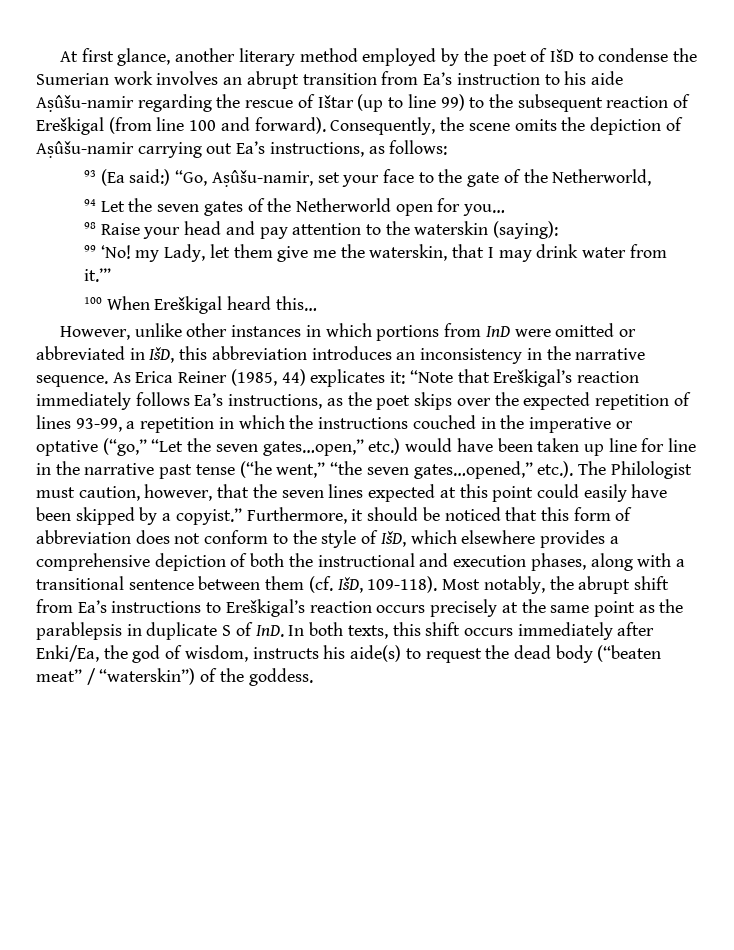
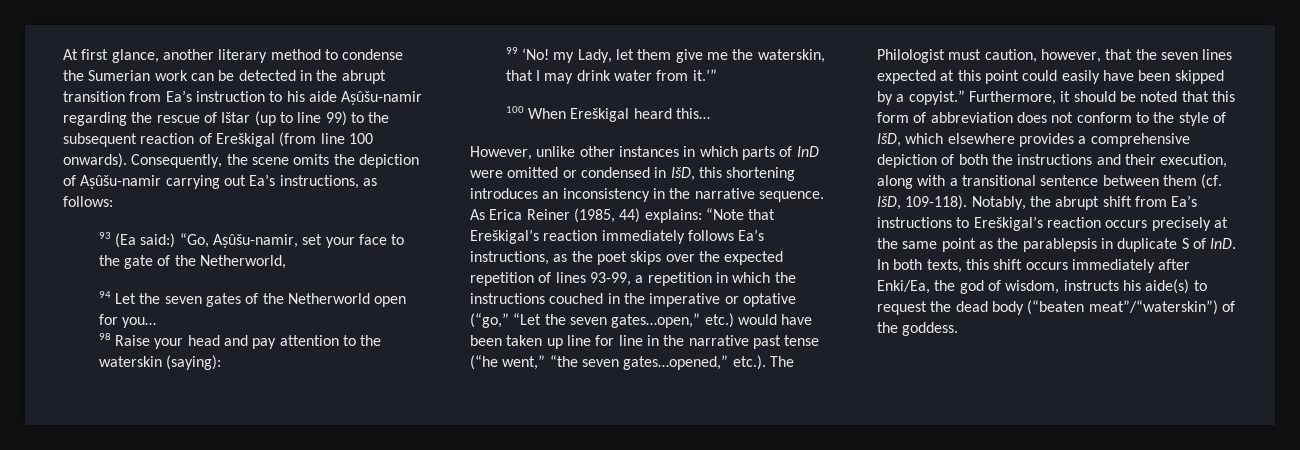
[362,48,574,66] employed by the poet of IšD -> (321, 54) none
[156,71,243,85] involves an -> [190,70,338,81] can be detected in the
[220,117,326,134] and forward). -> [63,153,127,168] onwards).
[376,323,482,341] portions from -> [741,146,793,160] parts of
[36,346,125,360] abbreviated -> [580,167,650,178] condensed
[211,346,307,360] abbreviation -> [726,167,796,181] shortening
[310,369,406,387] explicates it: -> [644,209,702,223] explains:
[444,507,501,521] noticed -> [1140,91,1178,102] noted
[317,553,586,571] instructional and execution phases, -> [1017,154,1228,168] instructions and their execution,
[442,576,545,594] Most notably, -> [971,196,1026,210] Notably,
[36,668,196,685] meat” / “waterskin”) -> [1088,300,1218,315] meat”/“waterskin”)

